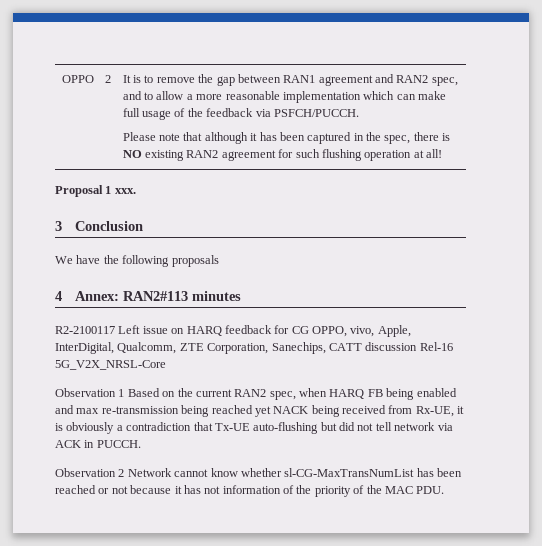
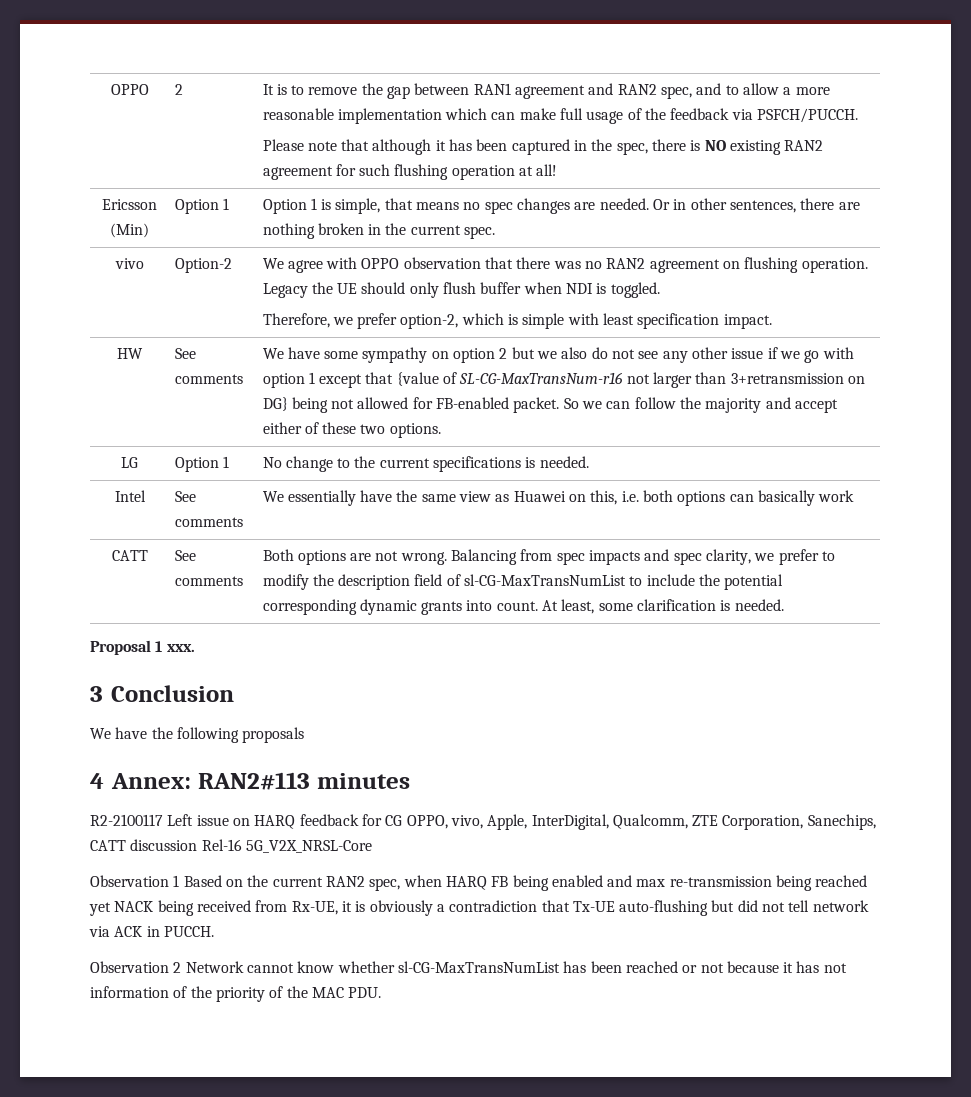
(443, 153) none -> [102,199,157,210] [110,223,149,238] [174,198,229,214] [262,198,860,214] [262,223,496,239] [114,258,144,269] [174,258,232,273] [262,257,868,273] [262,282,660,298] [262,313,772,329] [117,348,143,359] [174,348,196,359] [174,374,243,384] [262,347,854,363] [262,372,866,388] [262,397,838,413] [262,422,441,438] [121,457,138,468] [174,456,229,472] [262,456,589,472] [114,490,146,502] [174,491,196,502] [174,517,243,527] [262,490,855,506] [111,550,148,561] [174,550,196,561] [174,576,243,586] [262,549,835,565] [262,574,784,590] [262,599,784,615] // Ericsson (Min) | Option 1 | Option 1 is simple, that means no spec changes are needed. Or in other sentences, there are nothing broken in the current spec. // vivo | Option-2 | We agree with OPPO observation that there was no RAN2 agreement on flushing operation. Legacy the UE should only flush buffer when NDI is toggled. // Therefore, we prefer option-2, which is simple with least specification impact. // HW | See comments | We have some sympathy on option 2 but we also do not see any other issue if we go with option 1 except that {value of SL-CG-MaxTransNum-r16 not larger than 3+retransmission on DG} being not allowed for FB-enabled packet. So we can follow the majority and accept either of these two options. // LG | Option 1 | No change to the current specifications is needed. // Intel | See comments | We essentially have the same view as Huawei on this, i.e. both options can basically work // CATT | See comments | Both options are not wrong. Balancing from spec impacts and spec clarity, we prefer to modify the description field of sl-CG-MaxTransNumList to include the potential corresponding dynamic grants into count. At least, some clarification is needed.

